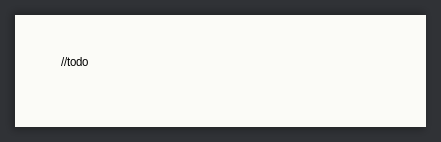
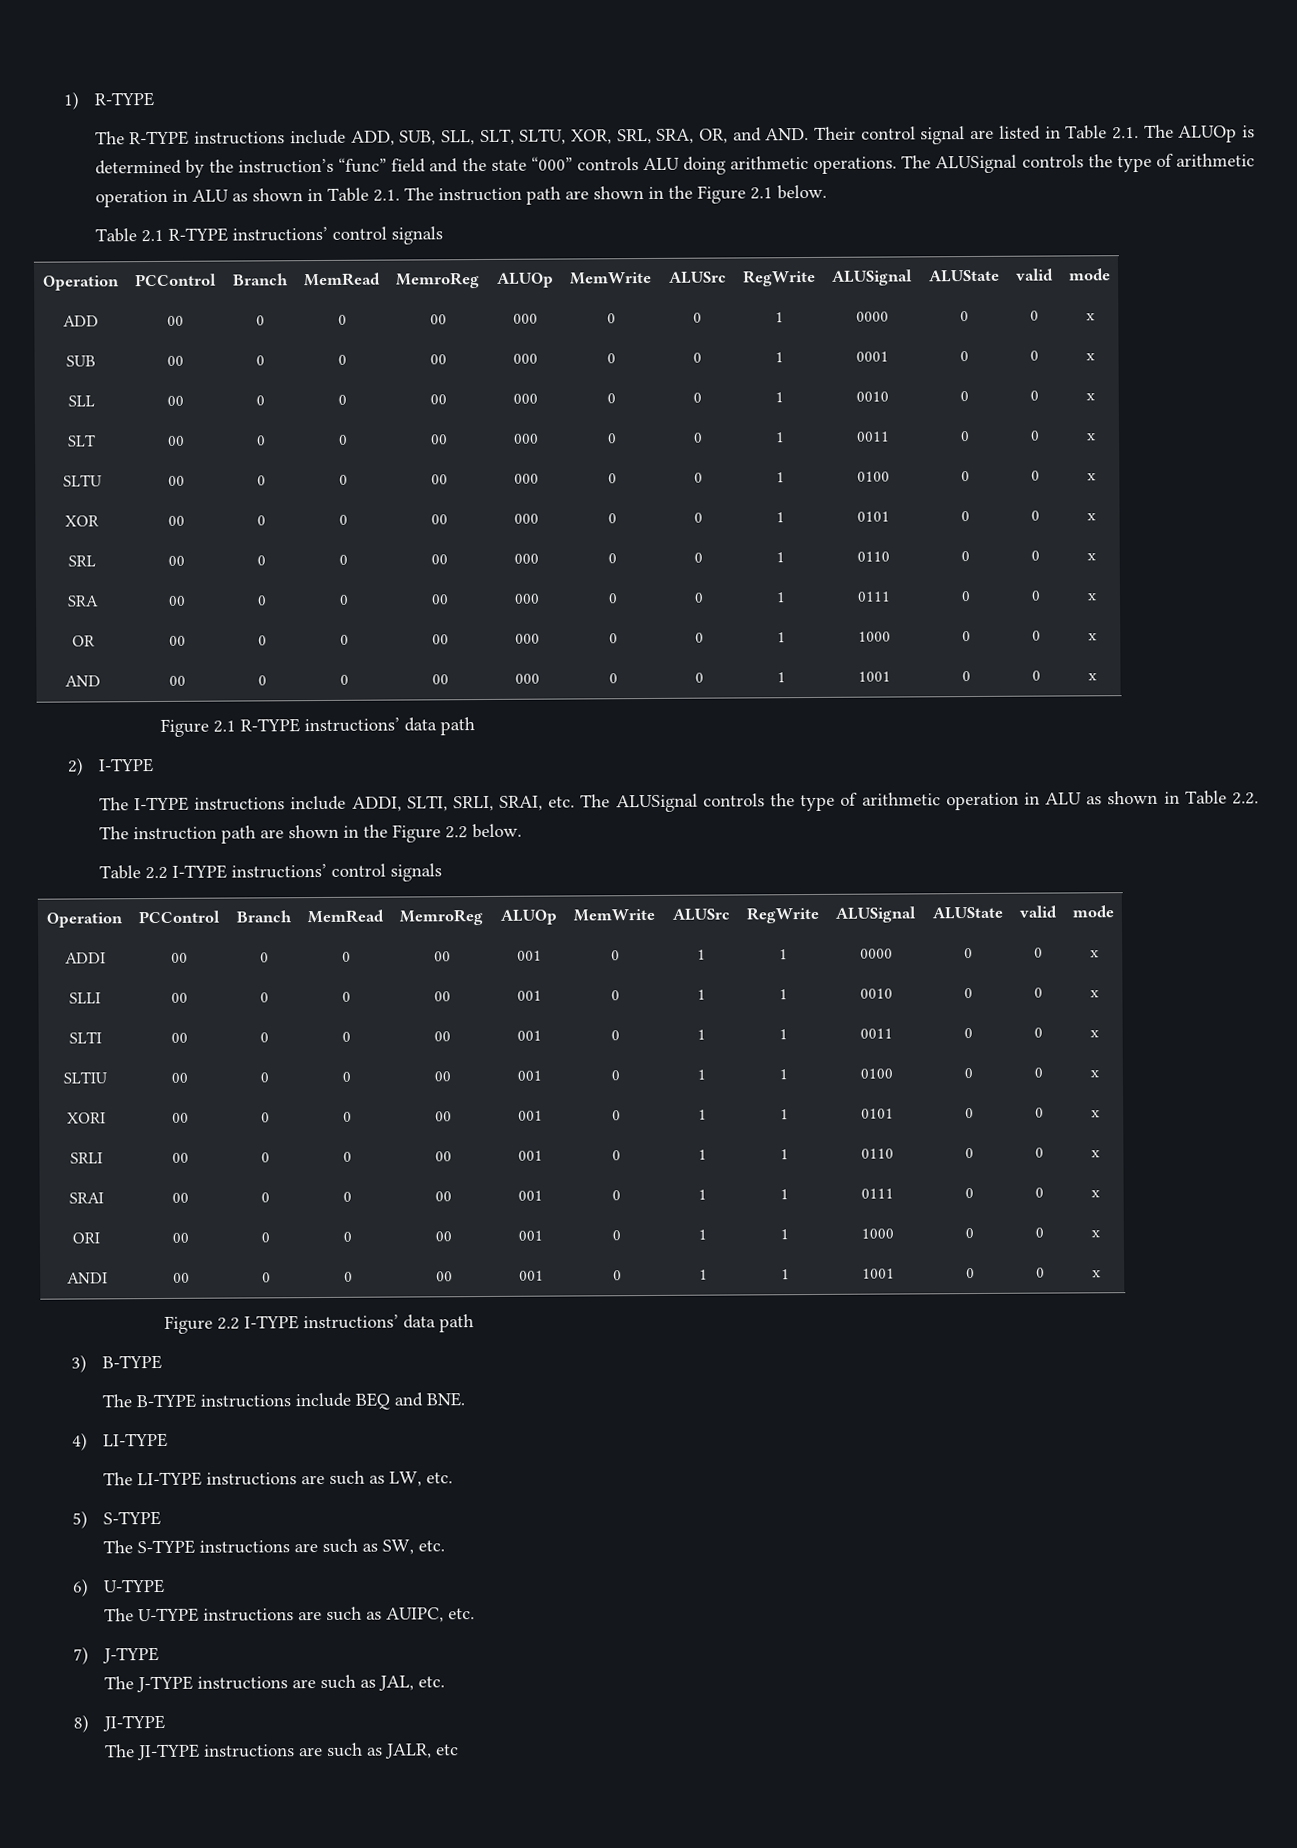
[61,57,89,66] //todo -> [62,91,154,110] [94,124,1255,146] [94,153,1255,178] [94,184,827,208] [94,226,443,245] [43,275,120,291] [135,273,217,287] [232,273,289,286] [304,272,381,287] [396,272,480,289] [496,272,554,288] [570,271,652,285] [668,271,727,284] [743,269,816,287] [832,269,913,286] [928,269,1000,283] [1016,268,1054,281] [1069,268,1111,281] [63,315,99,327] [167,315,184,326] [255,315,265,326] [337,314,347,325] [429,314,447,325] [512,313,538,324] [606,313,616,324] [693,312,702,323] [775,312,784,323] [855,311,889,322] [959,311,969,322] [1030,310,1039,321] [1085,313,1095,321] [66,355,96,367] [167,355,184,366] [255,355,265,366] [337,354,347,365] [429,354,447,365] [512,353,538,364] [606,353,616,364] [693,352,702,363] [775,352,784,363] [855,351,889,362] [959,351,969,362] [1030,350,1039,361] [1085,353,1095,361] [67,395,95,407] [167,395,184,406] [255,395,265,406] [337,394,347,405] [429,394,447,405] [512,393,538,404] [606,393,616,404] [693,392,702,403] [775,392,784,403] [855,391,889,402] [959,391,969,402] [1030,390,1039,401] [1085,393,1095,401] [67,434,96,447] [168,435,185,446] [256,435,266,446] [338,434,348,445] [430,434,448,445] [513,433,539,444] [607,433,617,444] [693,432,703,443] [775,432,785,443] [855,431,890,442] [959,431,970,442] [1030,430,1040,441] [1086,433,1096,441] [62,474,102,487] [168,475,185,486] [256,475,266,486] [338,474,348,485] [430,474,448,485] [513,473,539,484] [607,473,617,484] [694,472,703,483] [776,472,785,483] [856,471,890,482] [960,471,970,482] [1031,470,1040,481] [1086,473,1096,481] [65,515,99,527] [168,515,185,526] [256,515,266,526] [338,514,348,525] [430,514,448,525] [513,513,539,524] [607,513,617,524] [694,512,703,523] [776,512,785,523] [856,511,890,522] [960,511,970,522] [1031,510,1040,521] [1086,513,1096,521] [68,555,96,567] [168,555,185,566] [256,555,266,566] [338,554,348,565] [430,554,448,565] [513,553,539,564] [607,553,617,564] [694,552,703,563] [776,552,785,563] [856,551,890,562] [960,551,970,562] [1031,550,1040,561] [1086,553,1096,561] [67,595,99,607] [168,595,186,606] [256,595,267,606] [338,594,349,605] [430,594,449,605] [513,593,540,604] [607,593,618,604] [694,592,704,603] [776,592,786,603] [856,591,891,602] [960,591,971,602] [1031,590,1041,601] [1086,593,1097,601] [71,635,95,647] [169,635,186,646] [257,635,267,646] [339,634,349,645] [431,634,449,645] [514,633,540,644] [608,633,618,644] [695,632,704,643] [777,632,786,643] [857,631,891,642] [961,631,971,642] [1032,630,1041,641] [1087,633,1097,641] [65,675,101,687] [169,675,186,686] [257,675,267,686] [339,674,349,685] [431,674,449,685] [514,673,540,684] [608,673,618,684] [695,672,704,683] [777,672,786,683] [857,671,891,682] [961,671,971,682] [1032,670,1041,681] [1087,673,1097,681] [159,717,475,737] [66,757,154,776] [98,790,1259,813] [98,823,522,844] [98,863,442,882] [46,912,124,928] [138,910,220,924] [235,910,292,923] [307,909,384,924] [399,909,484,926] [499,909,558,925] [573,908,655,922] [671,908,730,921] [746,906,819,924] [835,906,916,923] [931,906,1003,920] [1019,905,1057,918] [1072,905,1114,918] [64,952,106,964] [171,952,188,963] [259,952,269,963] [341,951,351,962] [433,951,451,962] [516,950,542,961] [610,950,620,961] [697,949,706,960] [779,949,788,960] [859,948,893,959] [963,948,973,959] [1034,947,1043,958] [1089,950,1099,958] [69,992,101,1004] [171,992,188,1003] [259,992,269,1003] [341,991,351,1002] [433,991,451,1002] [516,990,542,1001] [610,990,620,1001] [697,989,706,1000] [779,989,788,1000] [859,988,893,999] [963,988,973,999] [1034,987,1043,998] [1089,990,1099,998] [68,1031,102,1044] [171,1032,188,1043] [259,1032,269,1043] [341,1031,351,1042] [433,1031,451,1042] [516,1030,542,1041] [610,1030,620,1041] [697,1029,706,1040] [779,1029,788,1040] [859,1028,893,1039] [963,1028,973,1039] [1034,1027,1043,1038] [1089,1030,1099,1038] [63,1071,107,1084] [171,1072,188,1083] [259,1072,269,1083] [341,1071,351,1082] [433,1071,451,1082] [516,1070,542,1081] [610,1070,620,1081] [697,1069,706,1080] [779,1069,788,1080] [859,1068,893,1079] [963,1068,973,1079] [1034,1067,1043,1078] [1089,1070,1099,1078] [66,1112,106,1124] [172,1112,189,1123] [260,1112,270,1123] [342,1111,352,1122] [434,1111,452,1122] [517,1110,543,1121] [611,1110,621,1121] [698,1109,707,1120] [780,1109,789,1120] [860,1108,894,1119] [964,1108,974,1119] [1035,1107,1044,1118] [1090,1110,1100,1118] [69,1152,103,1164] [172,1152,189,1163] [260,1152,270,1163] [342,1151,352,1162] [434,1151,452,1162] [517,1150,543,1161] [611,1150,621,1161] [698,1149,707,1160] [780,1149,789,1160] [860,1148,894,1159] [964,1148,974,1159] [1035,1147,1044,1158] [1090,1150,1100,1158] [68,1192,104,1204] [172,1192,189,1203] [260,1192,270,1203] [342,1191,352,1202] [434,1191,452,1202] [517,1190,543,1201] [611,1190,621,1201] [698,1189,707,1200] [780,1189,789,1200] [860,1188,894,1199] [964,1188,974,1199] [1035,1187,1044,1198] [1090,1190,1100,1198] [72,1232,100,1244] [172,1232,189,1243] [260,1232,270,1243] [342,1231,352,1242] [434,1231,452,1242] [517,1230,543,1241] [611,1230,621,1241] [698,1229,707,1240] [780,1229,789,1240] [860,1228,894,1239] [964,1228,974,1239] [1035,1227,1044,1238] [1090,1230,1100,1238] [66,1272,108,1284] [173,1272,190,1283] [261,1272,271,1283] [343,1271,353,1282] [435,1271,453,1282] [518,1270,544,1281] [612,1270,622,1281] [699,1269,708,1280] [781,1269,790,1280] [861,1268,895,1279] [965,1268,975,1279] [1036,1267,1045,1278] [1091,1270,1101,1278] [163,1314,474,1334] [70,1354,162,1373] [101,1392,465,1410] [71,1432,168,1451] [102,1470,453,1487] [71,1510,161,1529] [102,1538,445,1555] [71,1578,165,1597] [103,1606,475,1623] [72,1646,159,1665] [103,1674,445,1693] [72,1714,165,1733] [104,1742,459,1761] 1) R-TYPE // The R-TYPE instructions include ADD, SUB, SLL, SLT, SLTU, XOR, SRL, SRA, OR, and AND. Their control signal are listed in Table 2.1. The ALUOp is determined by the instruction’s “func” field and the state “000” controls ALU doing arithmetic operations. The ALUSignal controls the type of arithmetic operation in ALU as shown in Table 2.1. The instruction path are shown in the Figure 2.1 below. // Table 2.1 R-TYPE instructions’ control signals // Operation | PCControl | Branch | MemRead | MemroReg | ALUOp | MemWrite | ALUSrc | RegWrite | ALUSignal | ALUState | valid | mode // ADD | 00 | 0 | 0 | 00 | 000 | 0 | 0 | 1 | 0000 | 0 | 0 | x // SUB | 00 | 0 | 0 | 00 | 000 | 0 | 0 | 1 | 0001 | 0 | 0 | x // SLL | 00 | 0 | 0 | 00 | 000 | 0 | 0 | 1 | 0010 | 0 | 0 | x // SLT | 00 | 0 | 0 | 00 | 000 | 0 | 0 | 1 | 0011 | 0 | 0 | x // SLTU | 00 | 0 | 0 | 00 | 000 | 0 | 0 | 1 | 0100 | 0 | 0 | x // XOR | 00 | 0 | 0 | 00 | 000 | 0 | 0 | 1 | 0101 | 0 | 0 | x // SRL | 00 | 0 | 0 | 00 | 000 | 0 | 0 | 1 | 0110 | 0 | 0 | x // SRA | 00 | 0 | 0 | 00 | 000 | 0 | 0 | 1 | 0111 | 0 | 0 | x // OR | 00 | 0 | 0 | 00 | 000 | 0 | 0 | 1 | 1000 | 0 | 0 | x // AND | 00 | 0 | 0 | 00 | 000 | 0 | 0 | 1 | 1001 | 0 | 0 | x // Figure 2.1 R-TYPE instructions’ data path // 2) I-TYPE // The I-TYPE instructions include ADDI, SLTI, SRLI, SRAI, etc. The ALUSignal controls the type of arithmetic operation in ALU as shown in Table 2.2. The instruction path are shown in the Figure 2.2 below. // Table 2.2 I-TYPE instructions’ control signals // Operation | PCControl | Branch | MemRead | MemroReg | ALUOp | MemWrite | ALUSrc | RegWrite | ALUSignal | ALUState | valid | mode // ADDI | 00 | 0 | 0 | 00 | 001 | 0 | 1 | 1 | 0000 | 0 | 0 | x // SLLI | 00 | 0 | 0 | 00 | 001 | 0 | 1 | 1 | 0010 | 0 | 0 | x // SLTI | 00 | 0 | 0 | 00 | 001 | 0 | 1 | 1 | 0011 | 0 | 0 | x // SLTIU | 00 | 0 | 0 | 00 | 001 | 0 | 1 | 1 | 0100 | 0 | 0 | x // XORI | 00 | 0 | 0 | 00 | 001 | 0 | 1 | 1 | 0101 | 0 | 0 | x // SRLI | 00 | 0 | 0 | 00 | 001 | 0 | 1 | 1 | 0110 | 0 | 0 | x // SRAI | 00 | 0 | 0 | 00 | 001 | 0 | 1 | 1 | 0111 | 0 | 0 | x // ORI | 00 | 0 | 0 | 00 | 001 | 0 | 1 | 1 | 1000 | 0 | 0 | x // ANDI | 00 | 0 | 0 | 00 | 001 | 0 | 1 | 1 | 1001 | 0 | 0 | x // Figure 2.2 I-TYPE instructions’ data path // 3) B-TYPE // The B-TYPE instructions include BEQ and BNE. // 4) LI-TYPE // The LI-TYPE instructions are such as LW, etc. // 5) S-TYPE // The S-TYPE instructions are such as SW, etc. // 6) U-TYPE // The U-TYPE instructions are such as AUIPC, etc. // 7) J-TYPE // The J-TYPE instructions are such as JAL, etc. // 8) JI-TYPE // The JI-TYPE instructions are such as JALR, etc

